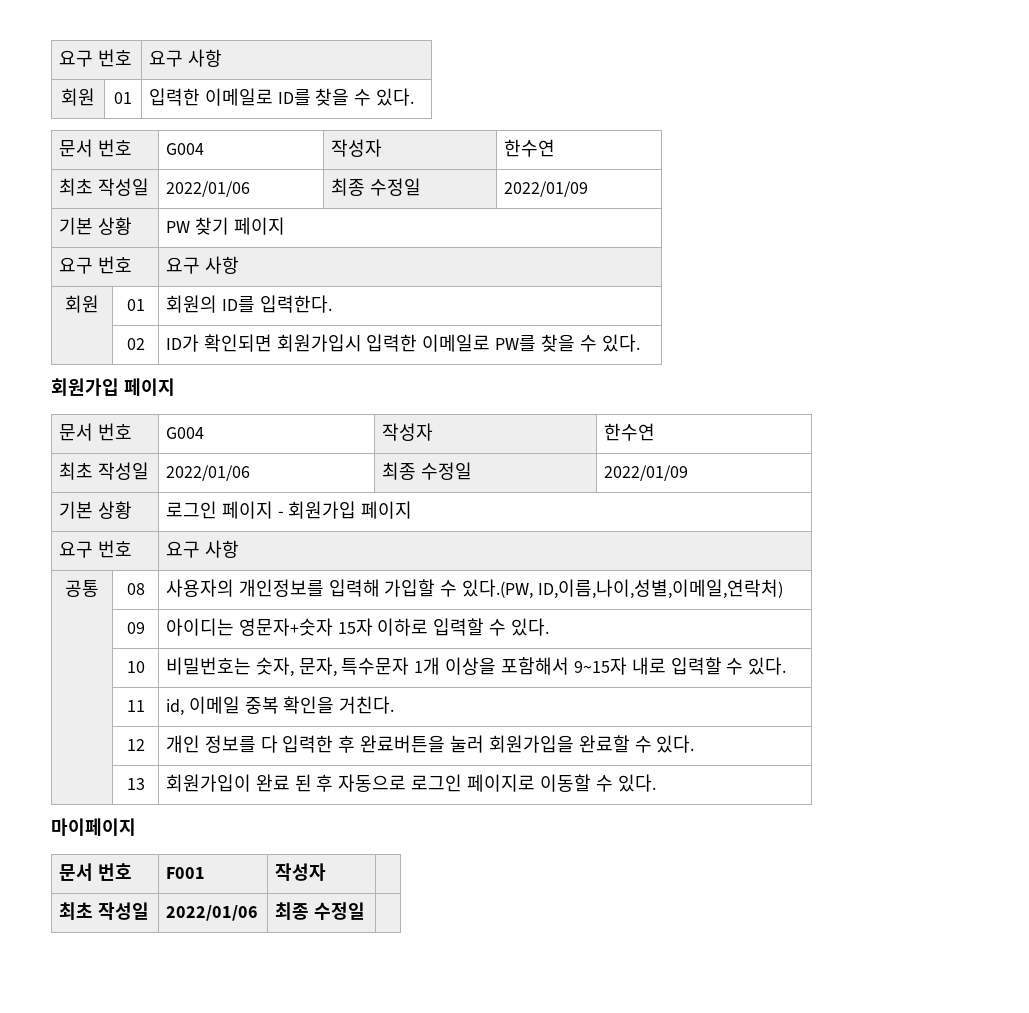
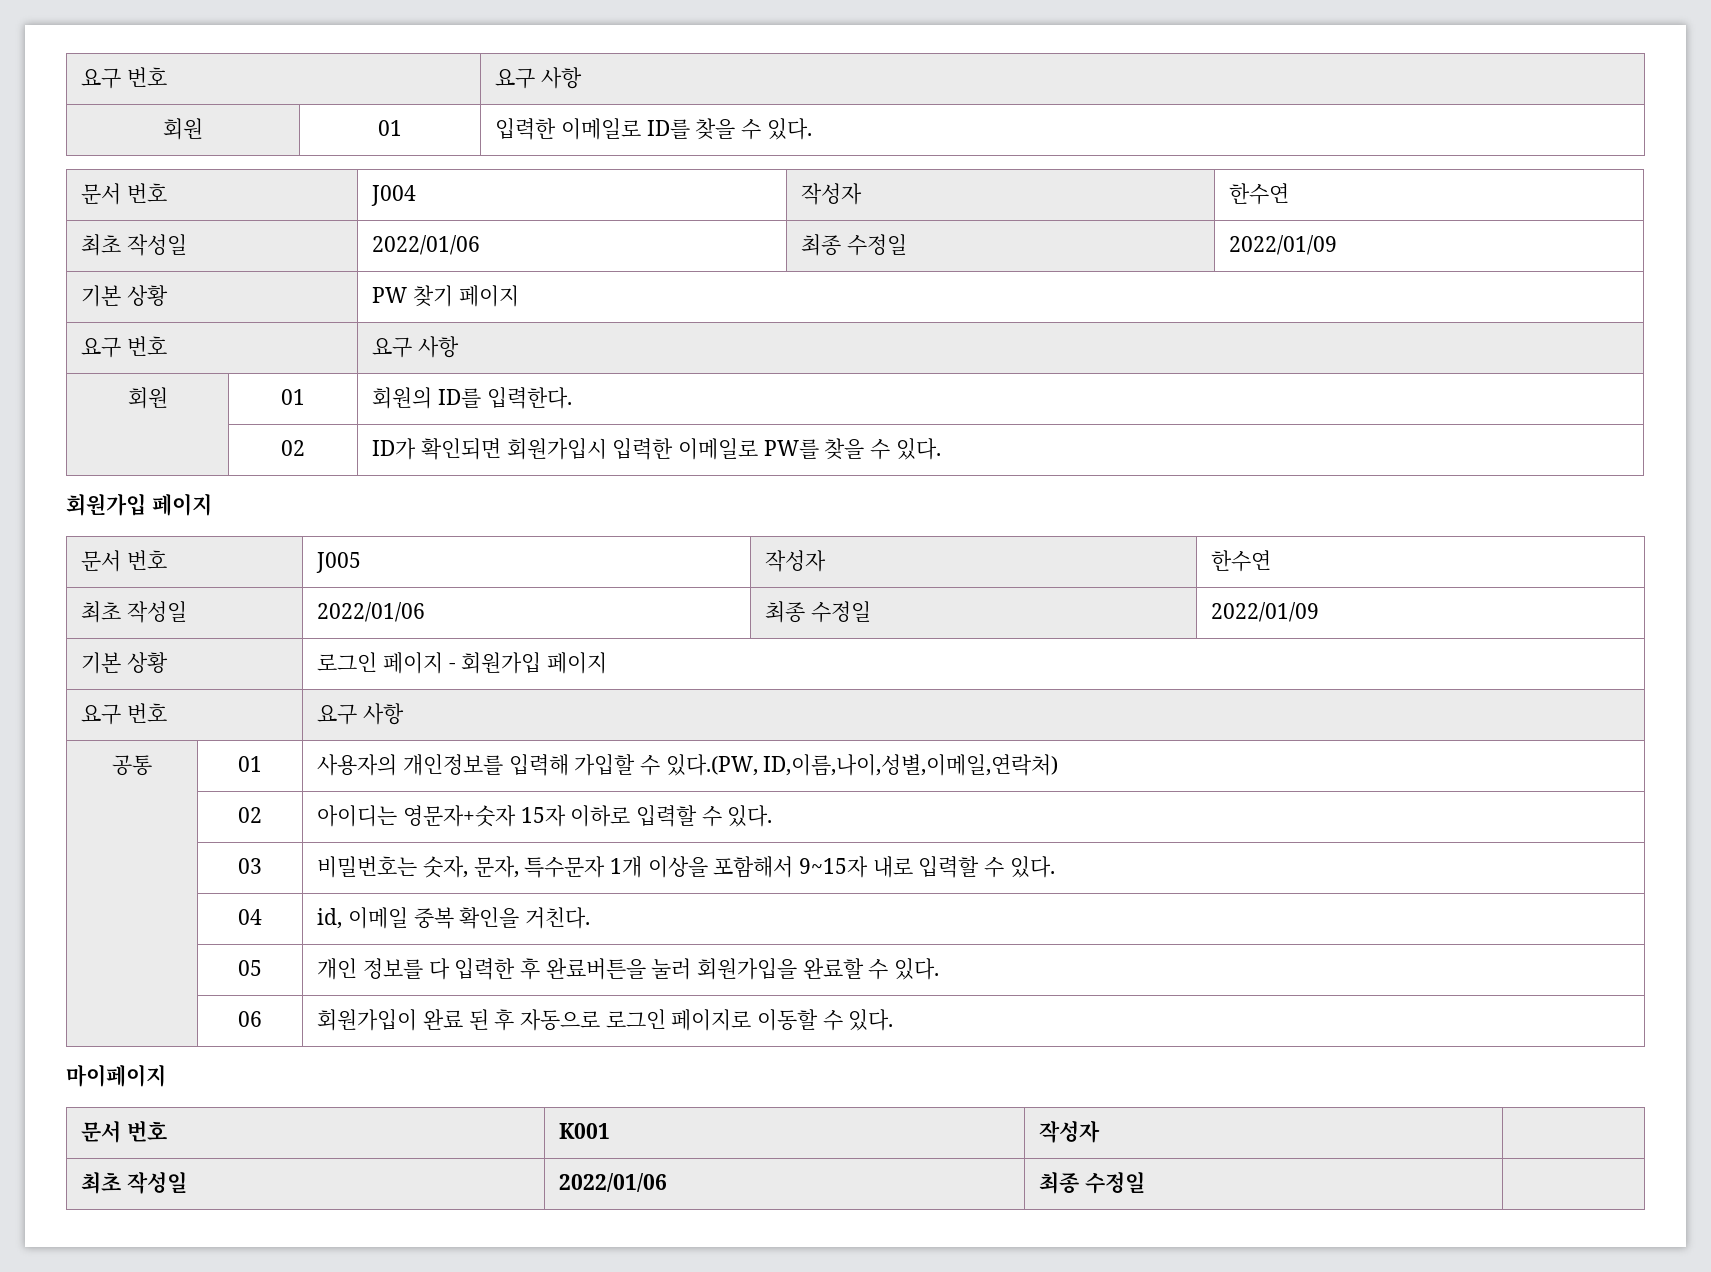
[165,143,204,155] G004 -> [371,185,417,206] J004
[165,427,204,439] G004 -> [316,552,362,573] J005
[126,583,145,595] 08 -> [238,756,262,772] 01
[126,622,145,634] 09 -> [238,807,262,823] 02
[126,661,145,673] 10 -> [238,858,262,874] 03
[126,700,145,712] 11 -> [238,909,262,925] 04
[126,739,145,751] 12 -> [238,960,262,976] 05
[126,778,145,790] 13 -> [238,1011,262,1027] 06
[165,867,205,879] F001 -> [559,1123,611,1139] K001

